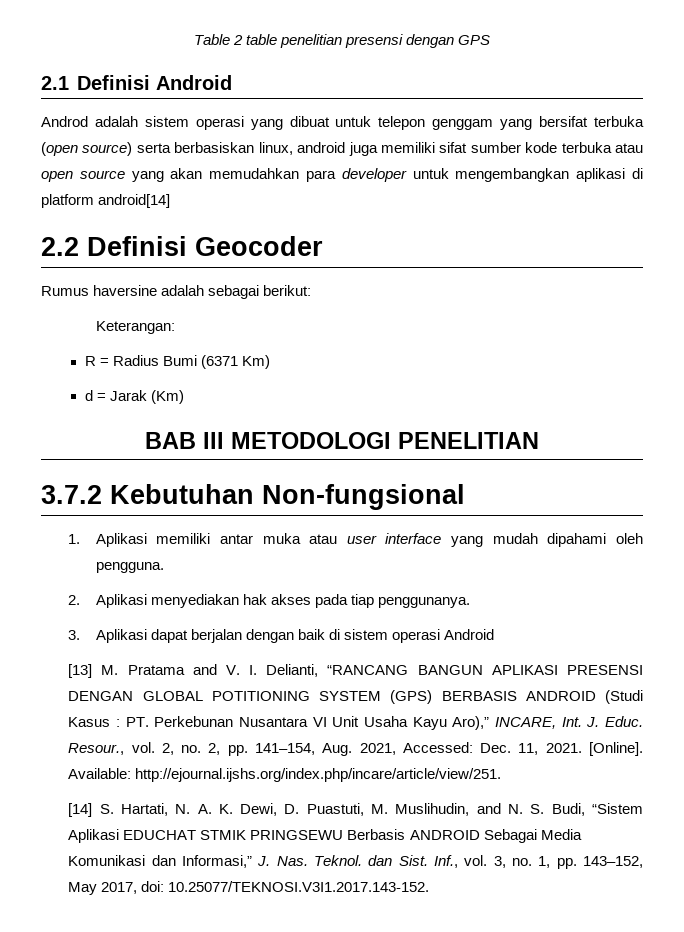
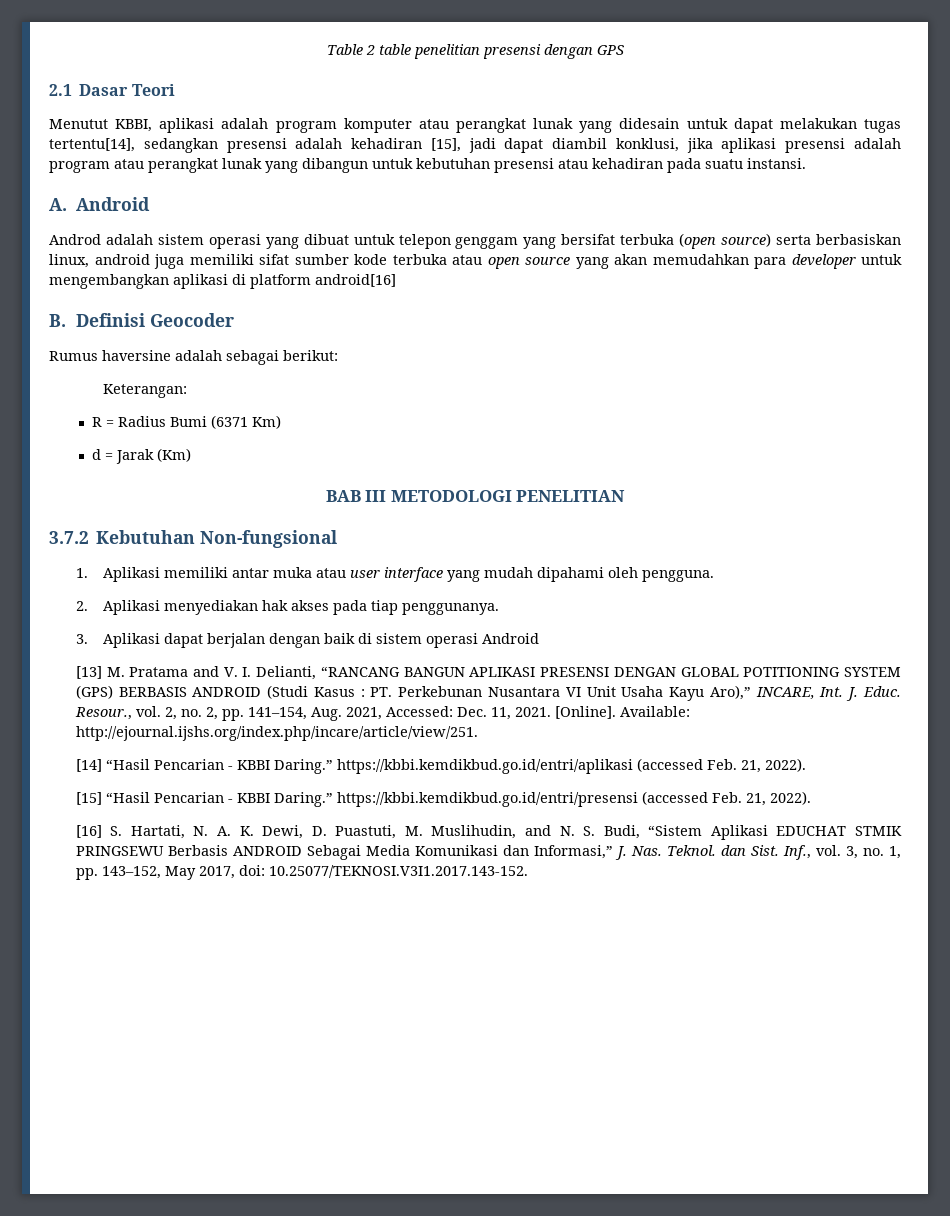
[76,75,150,90] Definisi -> [79,84,175,96] [49,118,901,133] [49,138,901,153] [49,158,806,173] [49,198,67,211] Dasar Teori // Menutut KBBI, aplikasi adalah program komputer atau perangkat lunak yang didesain untuk dapat melakukan tugas tertentu[14], sedangkan presensi adalah kehadiran [15], jadi dapat diambil konklusi, jika aplikasi presensi adalah program atau perangkat lunak yang dibangun untuk kebutuhan presensi atau kehadiran pada suatu instansi. // A.
[98,194,171,208] [41,237,79,256] android[14] // 2.2 -> [315,274,396,287] [49,314,66,327] android[16] // B.
(93, 810) none -> [105,758,806,774] [75,791,811,807] [75,825,102,838] “Hasil Pencarian - KBBI Daring.” https://kbbi.kemdikbud.go.id/entri/aplikasi (accessed Feb. 21, 2022). // [15] “Hasil Pencarian - KBBI Daring.” https://kbbi.kemdikbud.go.id/entri/presensi (accessed Feb. 21, 2022). // [16]

